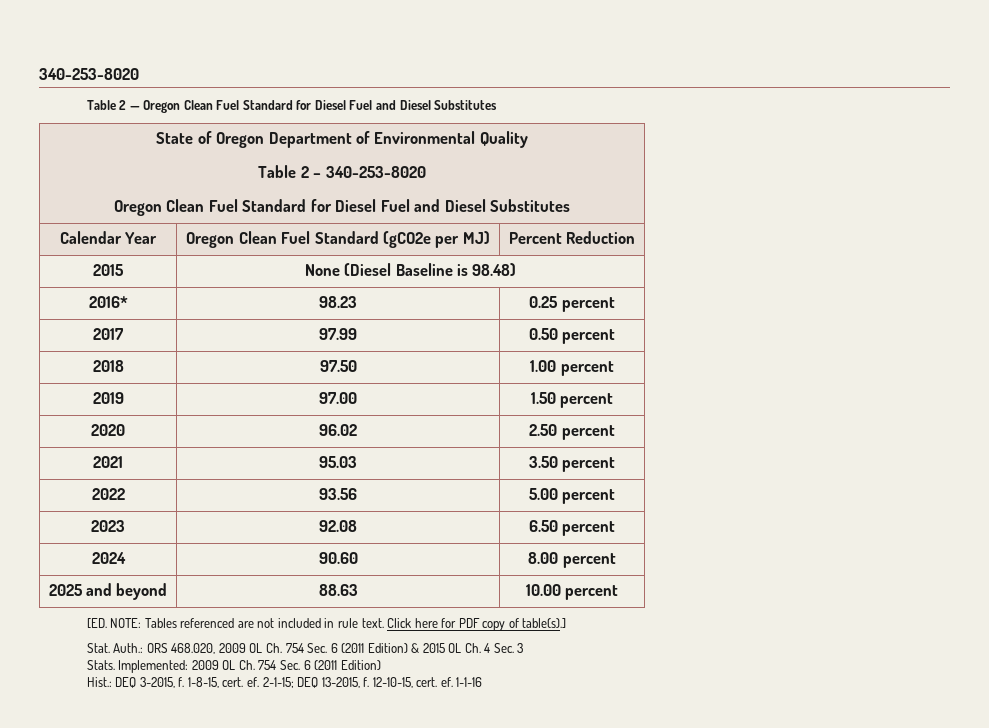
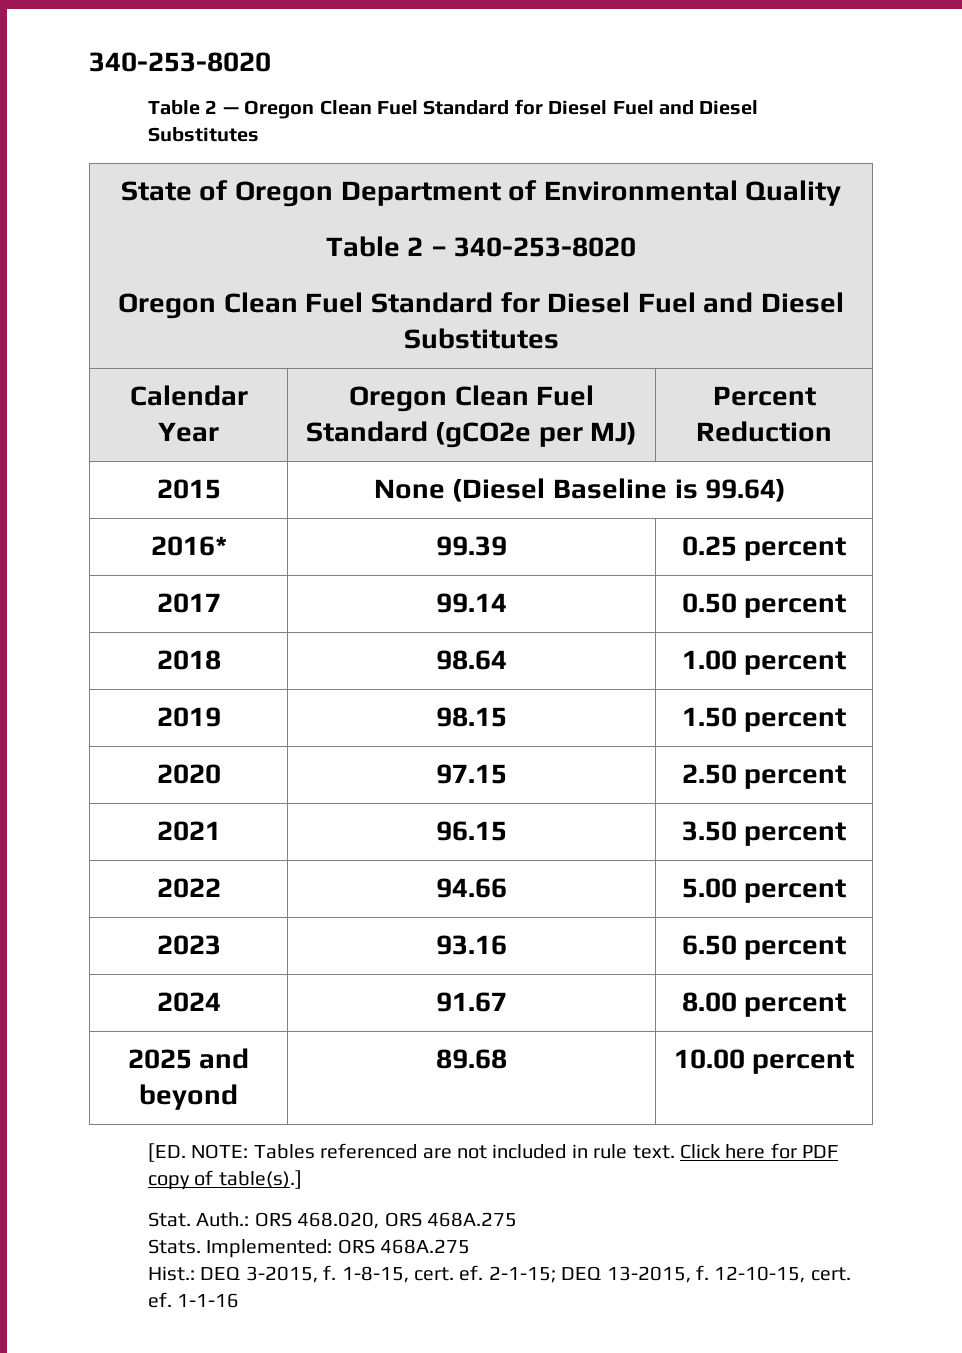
[472,263,517,276] 98.48) -> [705,479,787,502] 99.64)
[318,296,357,308] 98.23 -> [436,536,507,556] 99.39
[319,328,358,340] 97.99 -> [436,593,507,613] 99.14
[319,360,357,372] 97.50 -> [436,650,507,670] 98.64
[319,392,358,404] 97.00 -> [436,707,507,727] 98.15
[318,424,357,436] 96.02 -> [436,764,507,784] 97.15
[318,456,357,468] 95.03 -> [436,821,507,841] 96.15
[318,488,357,500] 93.56 -> [436,878,507,898] 94.66
[318,520,357,532] 92.08 -> [436,935,507,955] 93.16
[318,552,358,564] 90.60 -> [436,992,507,1012] 91.67
[318,584,358,596] 88.63 -> [436,1049,507,1069] 89.68
[218,643,524,653] [86,660,381,673] 2009 OL Ch. 754 Sec. 6 (2011 Edition) & 2015 OL Ch. 4 Sec. 3 // Stats. Implemented: 2009 OL Ch. 754 Sec. 6 (2011 Edition) -> [384,1212,517,1227] [147,1239,471,1258] ORS 468A.275 // Stats. Implemented: ORS 468A.275

